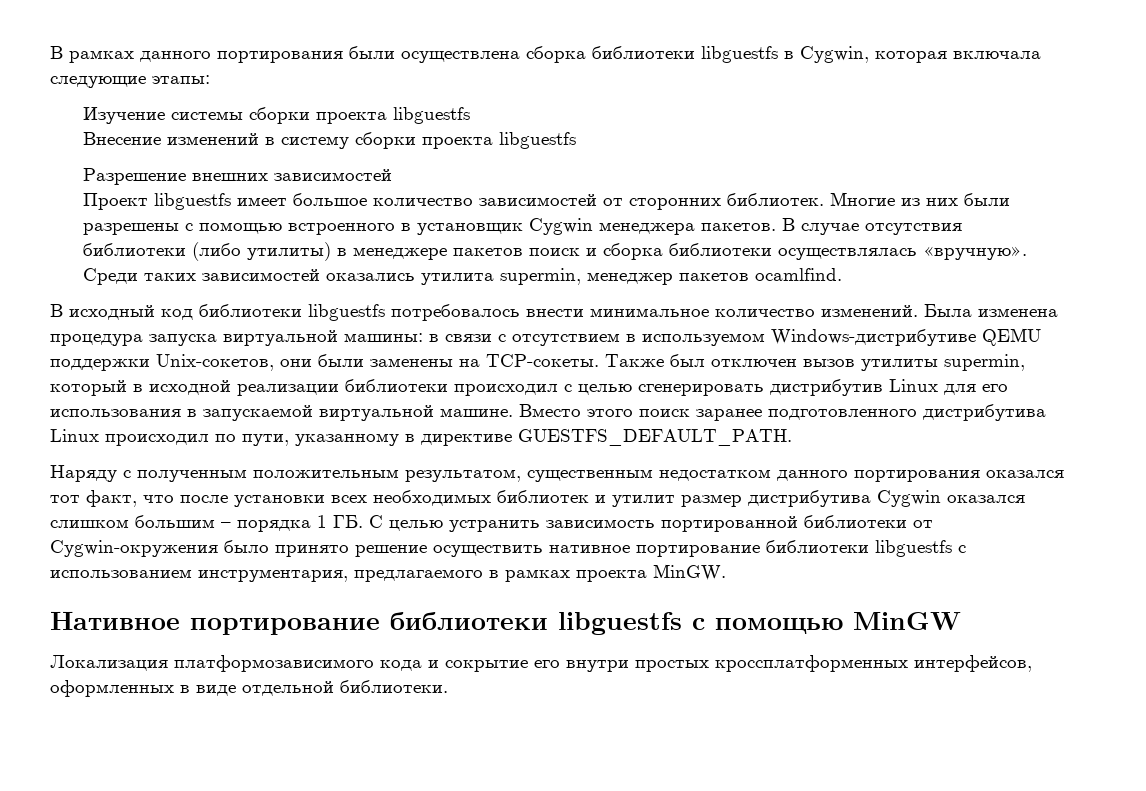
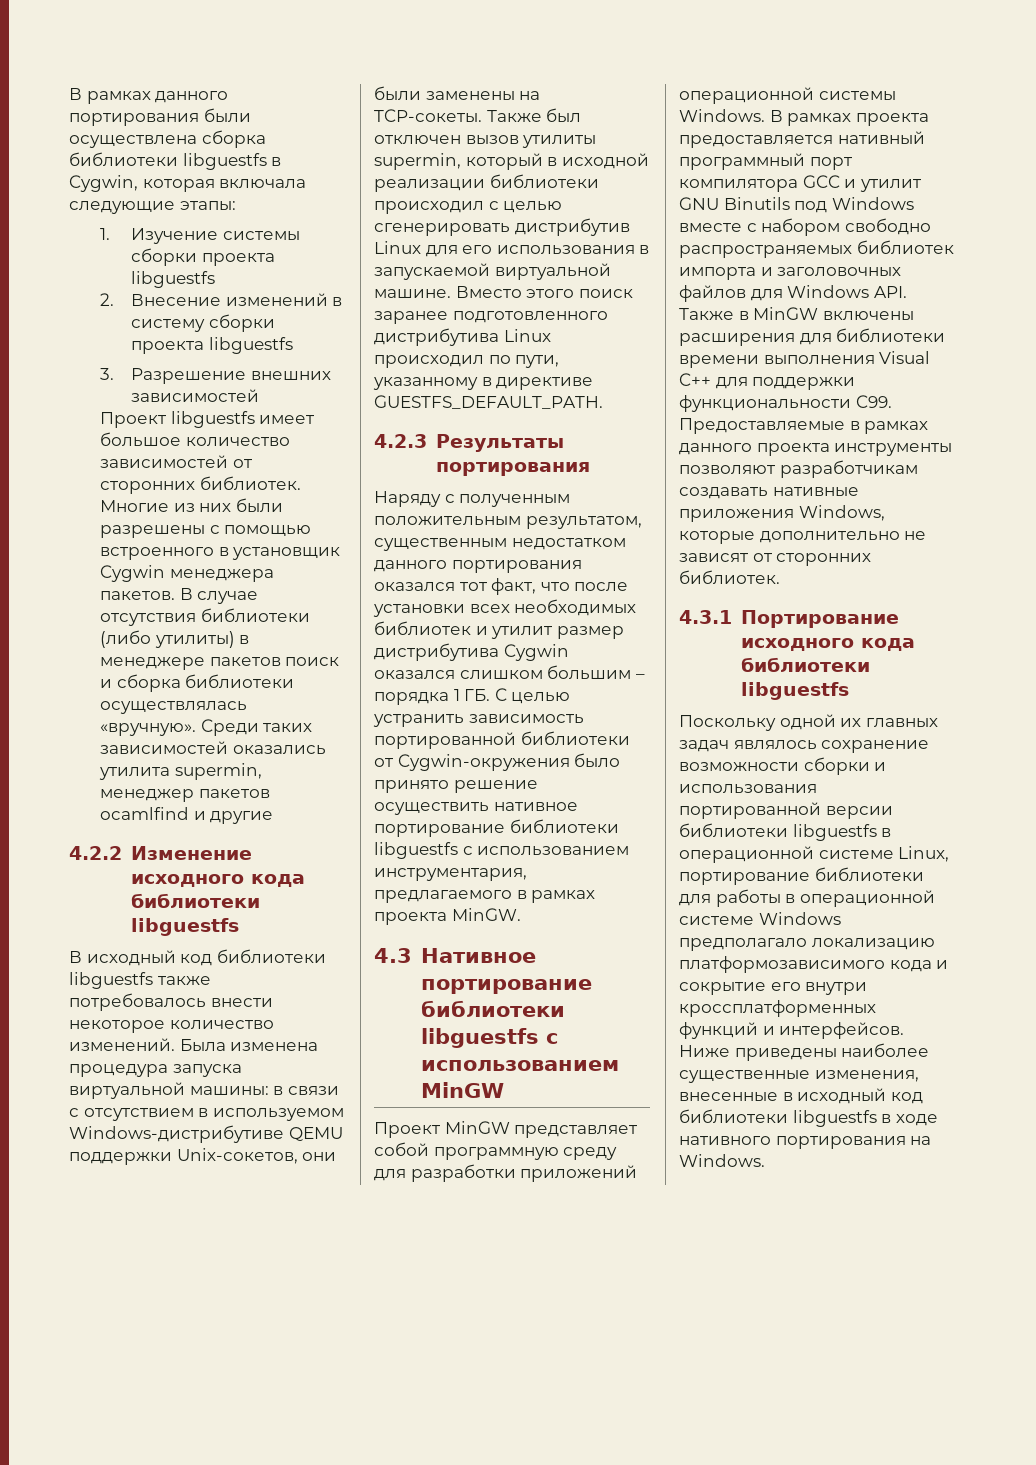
(210, 79) none -> [100,228,111,240] 1.
(471, 115) none -> [100,293,115,306] 2.
(577, 140) none -> [100,368,115,380] 3.
[755,268,843,281] ocamlfind. -> [100,807,274,824] [69,846,252,860] [130,874,305,887] [130,893,260,908] [130,918,239,936] ocamlfind и другие // 4.2.2 Изменение исходного кода библиотеки libguestfs
(385, 312) none -> [157,976,211,985] также
[590,308,709,317] минимальное -> [69,1020,165,1033] некоторое
(792, 437) none -> [374,434,564,452] [435,462,590,476] // 4.2.3 Результаты портирования
(726, 572) none -> [374,948,412,963] 4.3
[715,618,843,634] помощью -> [420,1060,619,1071] использованием
[50,655,168,671] Локализация -> [374,1121,638,1138] [374,1142,618,1160] [374,1164,638,1182] [679,87,896,104] [679,109,929,126] [679,131,925,148] [679,153,852,170] [679,175,921,192] [679,197,914,213] [679,218,931,236] [679,240,954,258] [679,267,902,280] [679,285,907,302] [679,307,914,321] [679,328,946,346] [679,351,931,368] [679,373,856,390] [679,395,892,412] [679,418,929,434] [679,443,953,456] [679,460,918,478] [679,487,859,499] [679,505,885,522] [679,531,927,544] [679,553,872,566] [679,570,780,584] [679,610,899,628] [740,638,915,651] [740,657,870,672] [740,682,849,700] [679,714,938,731] [679,740,930,753] [679,757,887,775] [679,784,817,794] [679,802,893,819] [679,823,892,841] [679,846,950,863] [679,867,924,885] [679,889,935,907] [679,912,841,925] [679,938,935,951] Проект MinGW представляет собой программную среду для разработки приложений операционной системы Windows. В рамках проекта предоставляется нативный программный порт компилятора GCC и утилит GNU Binutils под Windows вместе с набором свободно распространяемых библиотек импорта и заголовочных файлов для Windows API. Также в MinGW включены расширения для библиотеки времени выполнения Visual C++ для поддержки функциональности C99. Предоставляемые в рамках данного проекта инструменты позволяют разработчикам создавать нативные приложения Windows, которые дополнительно не зависят от сторонних библиотек. // 4.3.1 Портирование исходного кода библиотеки libguestfs // Поскольку одной их главных задач являлось сохранение возможности сборки и использования портированной версии библиотеки libguestfs в операционной системе Linux, портирование библиотеки для работы в операционной системе Windows предполагало локализацию
[635,655,1032,672] [50,680,448,697] простых кроссплатформенных интерфейсов, оформленных в виде отдельной библиотеки. -> [679,1000,876,1017] [679,1022,905,1039] [679,1043,930,1061] [679,1070,919,1083] [679,1088,923,1104] [679,1109,938,1127] [679,1136,932,1149] [679,1154,765,1167] кроссплатформенных функций и интерфейсов. Ниже приведены наиболее существенные изменения, внесенные в исходный код библиотеки libguestfs в ходе нативного портирования на Windows.

